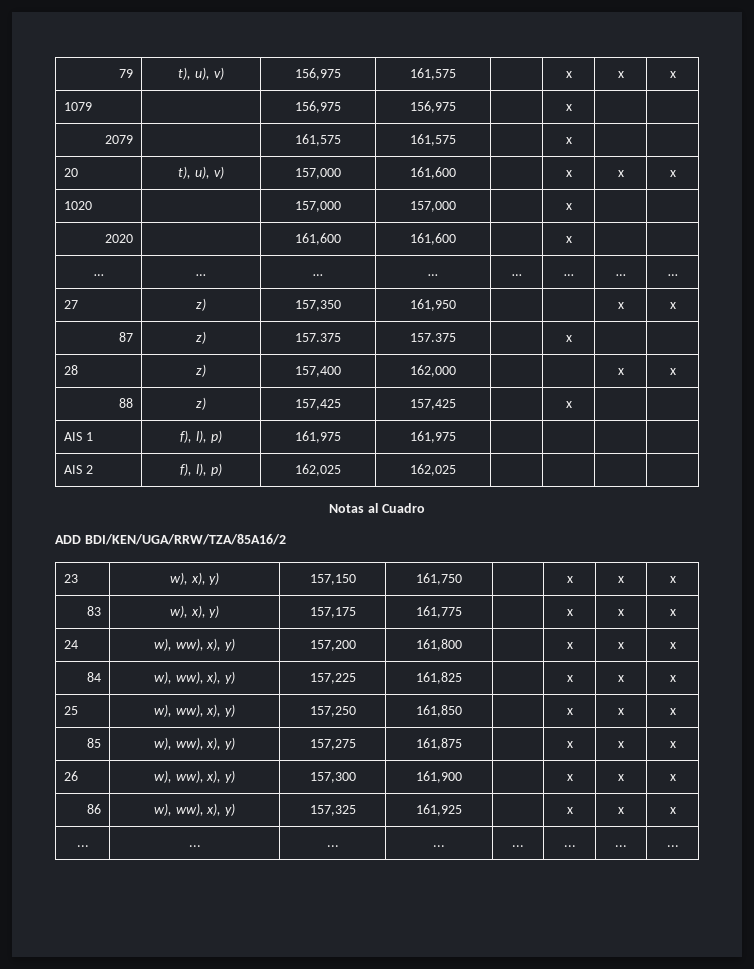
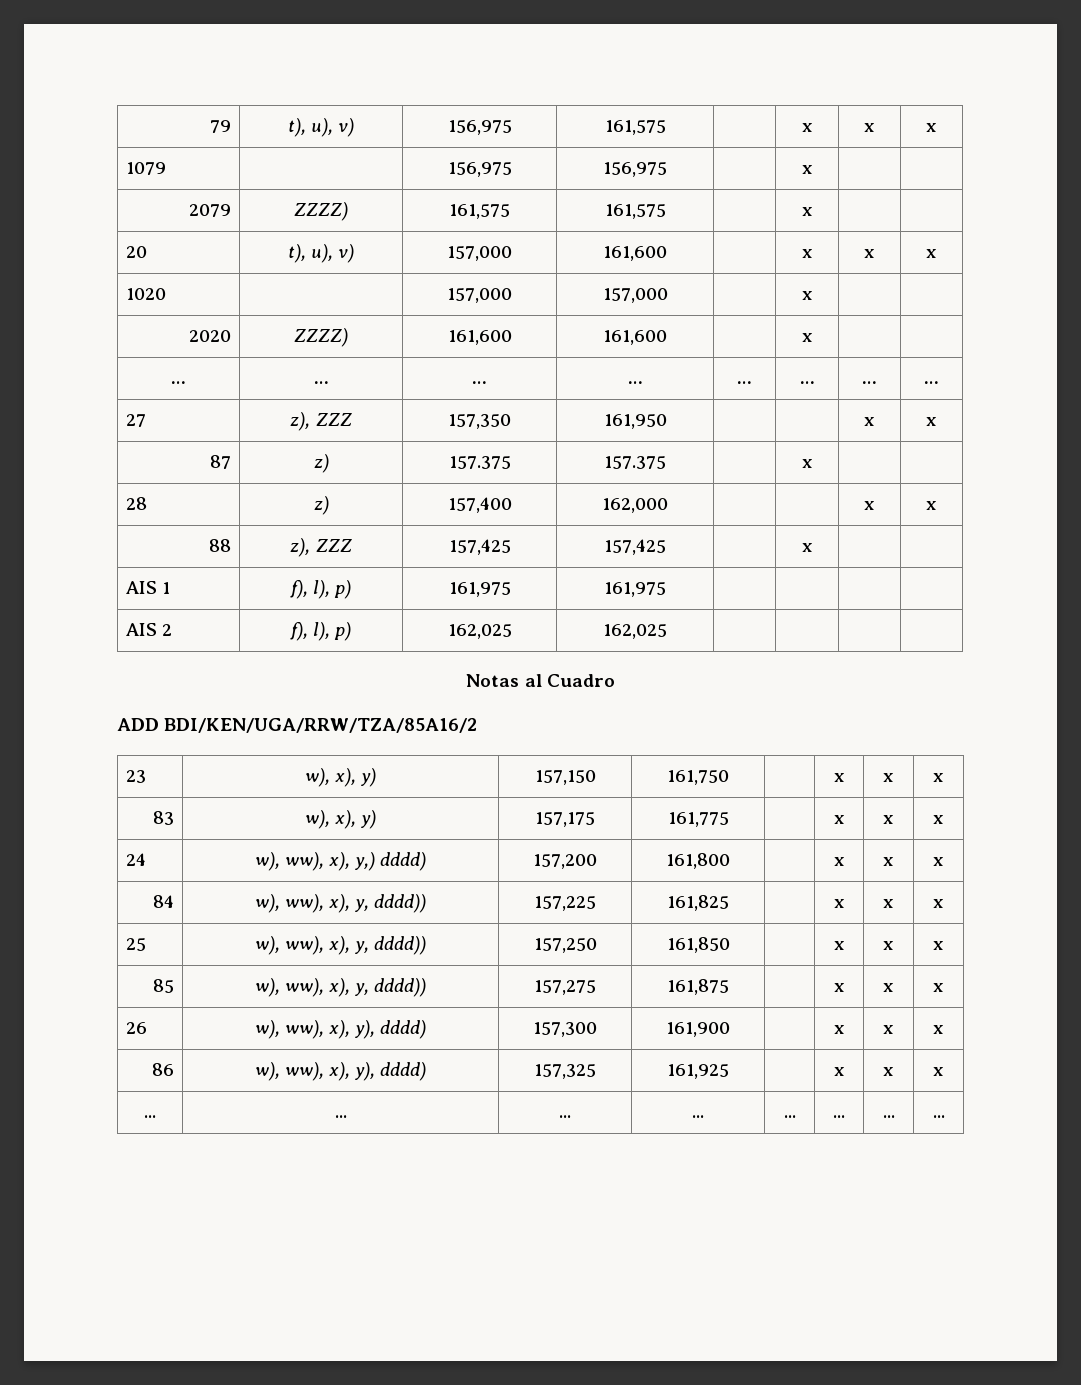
(133, 139) none -> [294,202,348,221] ZZZZ)
(133, 238) none -> [294,328,348,347] ZZZZ)
[196,298,206,311] z) -> [290,412,352,431] z), ZZZ
[196,397,206,410] z) -> [290,538,352,557] z), ZZZ
[225,638,236,651] y) -> [355,852,427,871] y,) dddd)
[225,671,236,684] y) -> [355,894,427,913] y, dddd))
[225,704,236,717] y) -> [355,936,427,955] y, dddd))
[225,737,236,750] y) -> [355,978,427,997] y, dddd))
[225,770,236,783] y) -> [355,1020,427,1039] y), dddd)
[225,803,236,816] y) -> [355,1062,427,1081] y), dddd)

